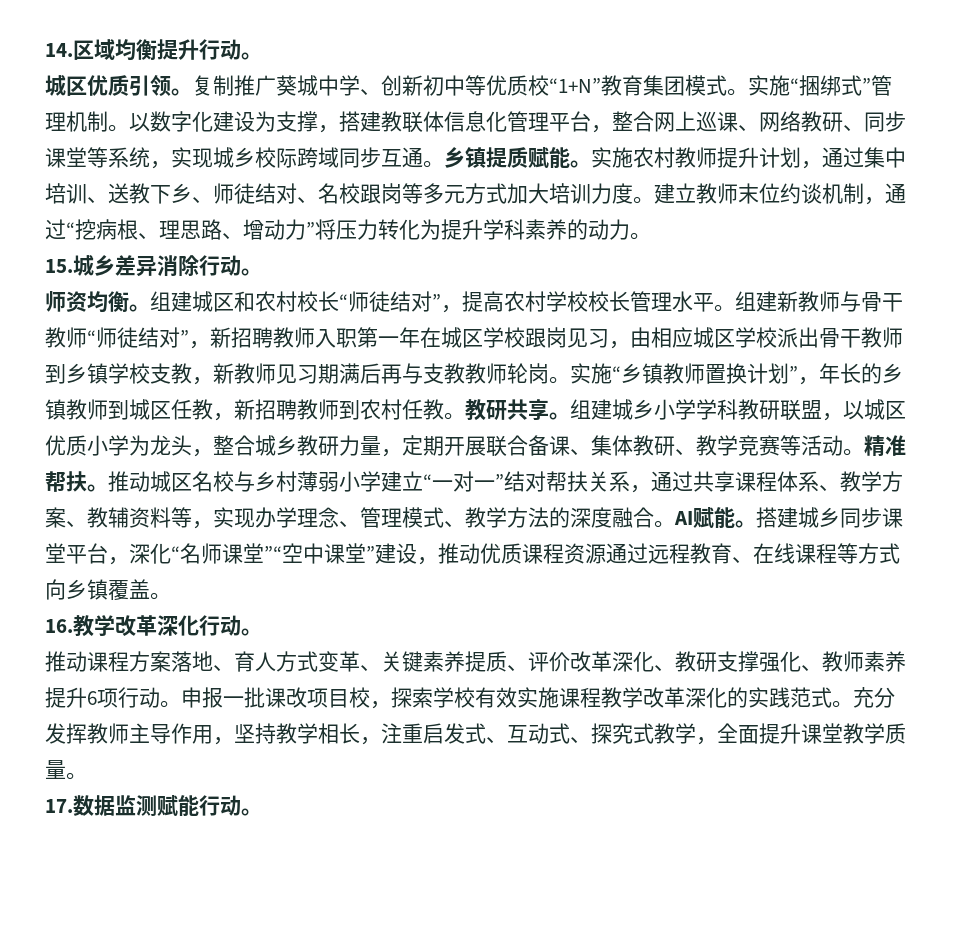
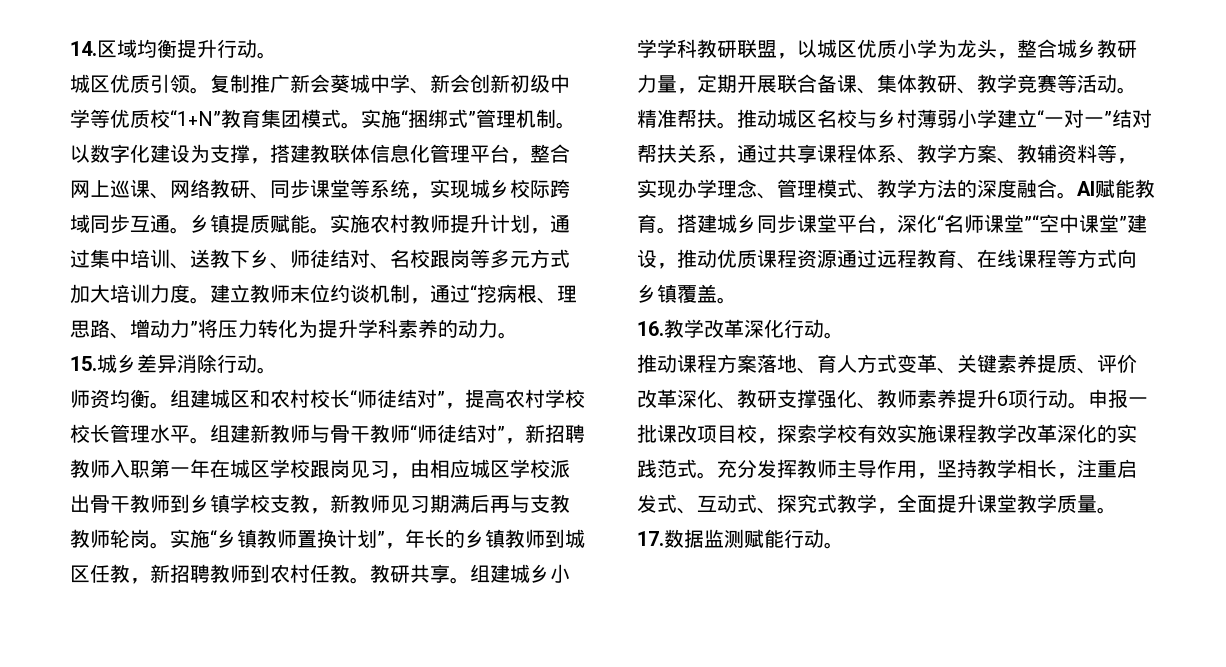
(276, 85) none -> [290,74,330,93] 新会
[381,75,465,96] 创新初中 -> [430,74,570,93] [70,109,90,128] 新会创新初级中学
(735, 517) none -> [1135,179,1155,198] [637,214,657,233] 教育

